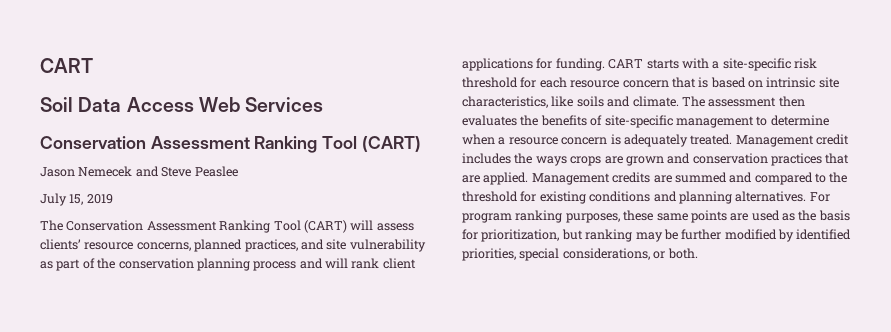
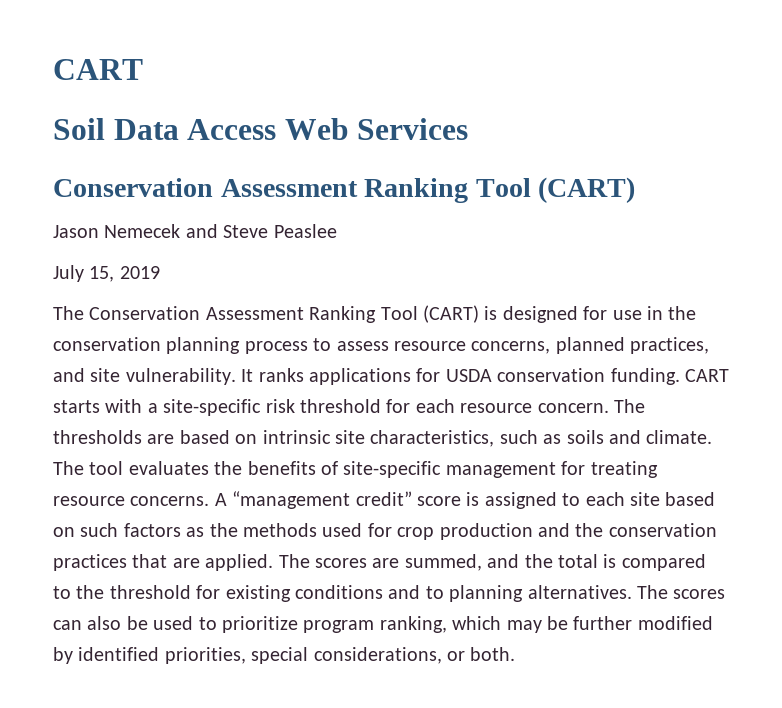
[350,220,414,231] [40,239,81,250] will assess clients’ -> [484,306,697,323] [53,337,389,354] is designed for use in the conservation planning process to assess
[349,239,426,252] [40,258,416,271] [462,58,553,71] vulnerability as part of the conservation planning process and will rank client applications for -> [125,368,606,385] vulnerability. It ranks applications for USDA conservation
[622,77,709,88] concern that is -> [537,399,645,413] [53,430,175,444] concern. The thresholds are
[551,96,574,107] like -> [499,430,562,444] such as
[708,96,805,107] assessment then -> [89,461,124,475] tool
[756,115,829,126] [462,134,849,147] [462,153,691,166] to determine when a resource concern is adequately treated. Management credit includes the ways crops are grown and -> [561,461,658,478] [53,491,716,509] [53,523,604,540] for treating resource concerns. A “management credit” score is assigned to each site based on such factors as the methods used for crop production and the
[531,172,753,185] Management credits are summed and -> [278,554,617,571] The scores are summed, and the total is
(677, 196) none -> [425,586,444,599] to
[809,192,830,202] [462,210,850,223] [462,229,633,242] For program ranking purposes, these same points are used as the basis for prioritization, but ranking -> [636,585,726,599] [53,616,502,633] The scores can also be used to prioritize program ranking, which

